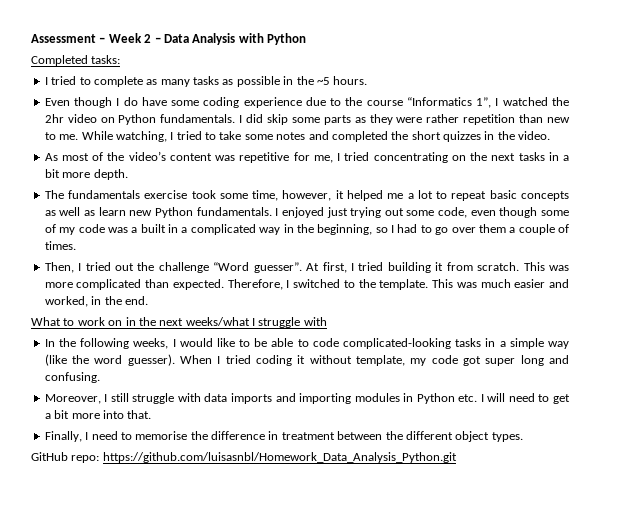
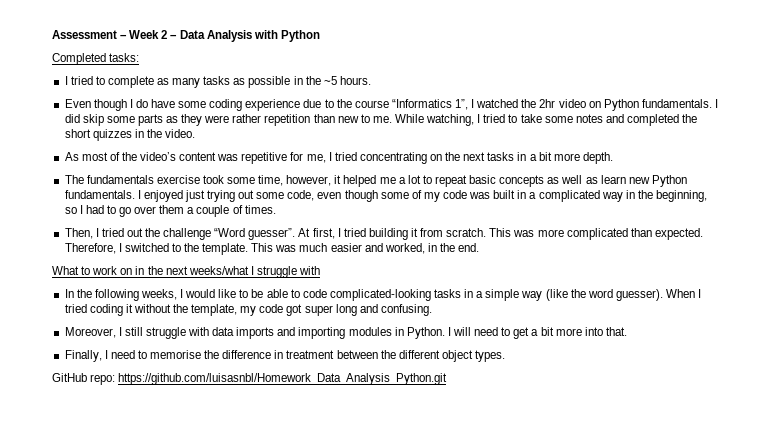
[131,227,138,233] a -> (491, 195) none
(352, 359) none -> [173,304,189,313] the
[416,393,478,404] Python etc. -> [406,327,445,339] Python.

